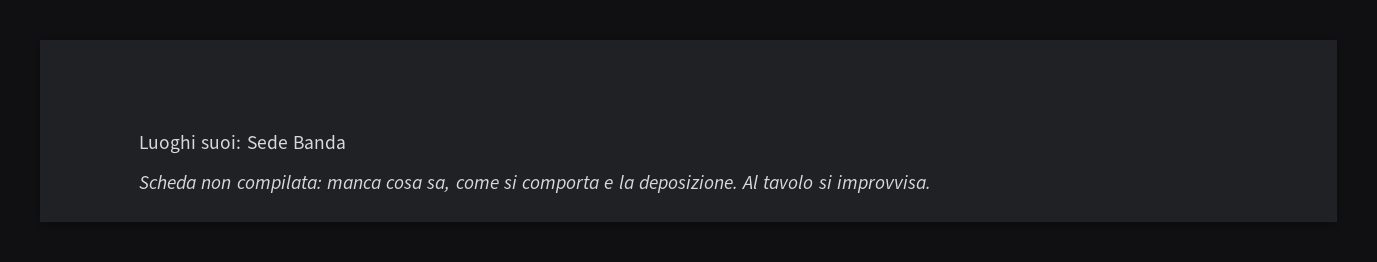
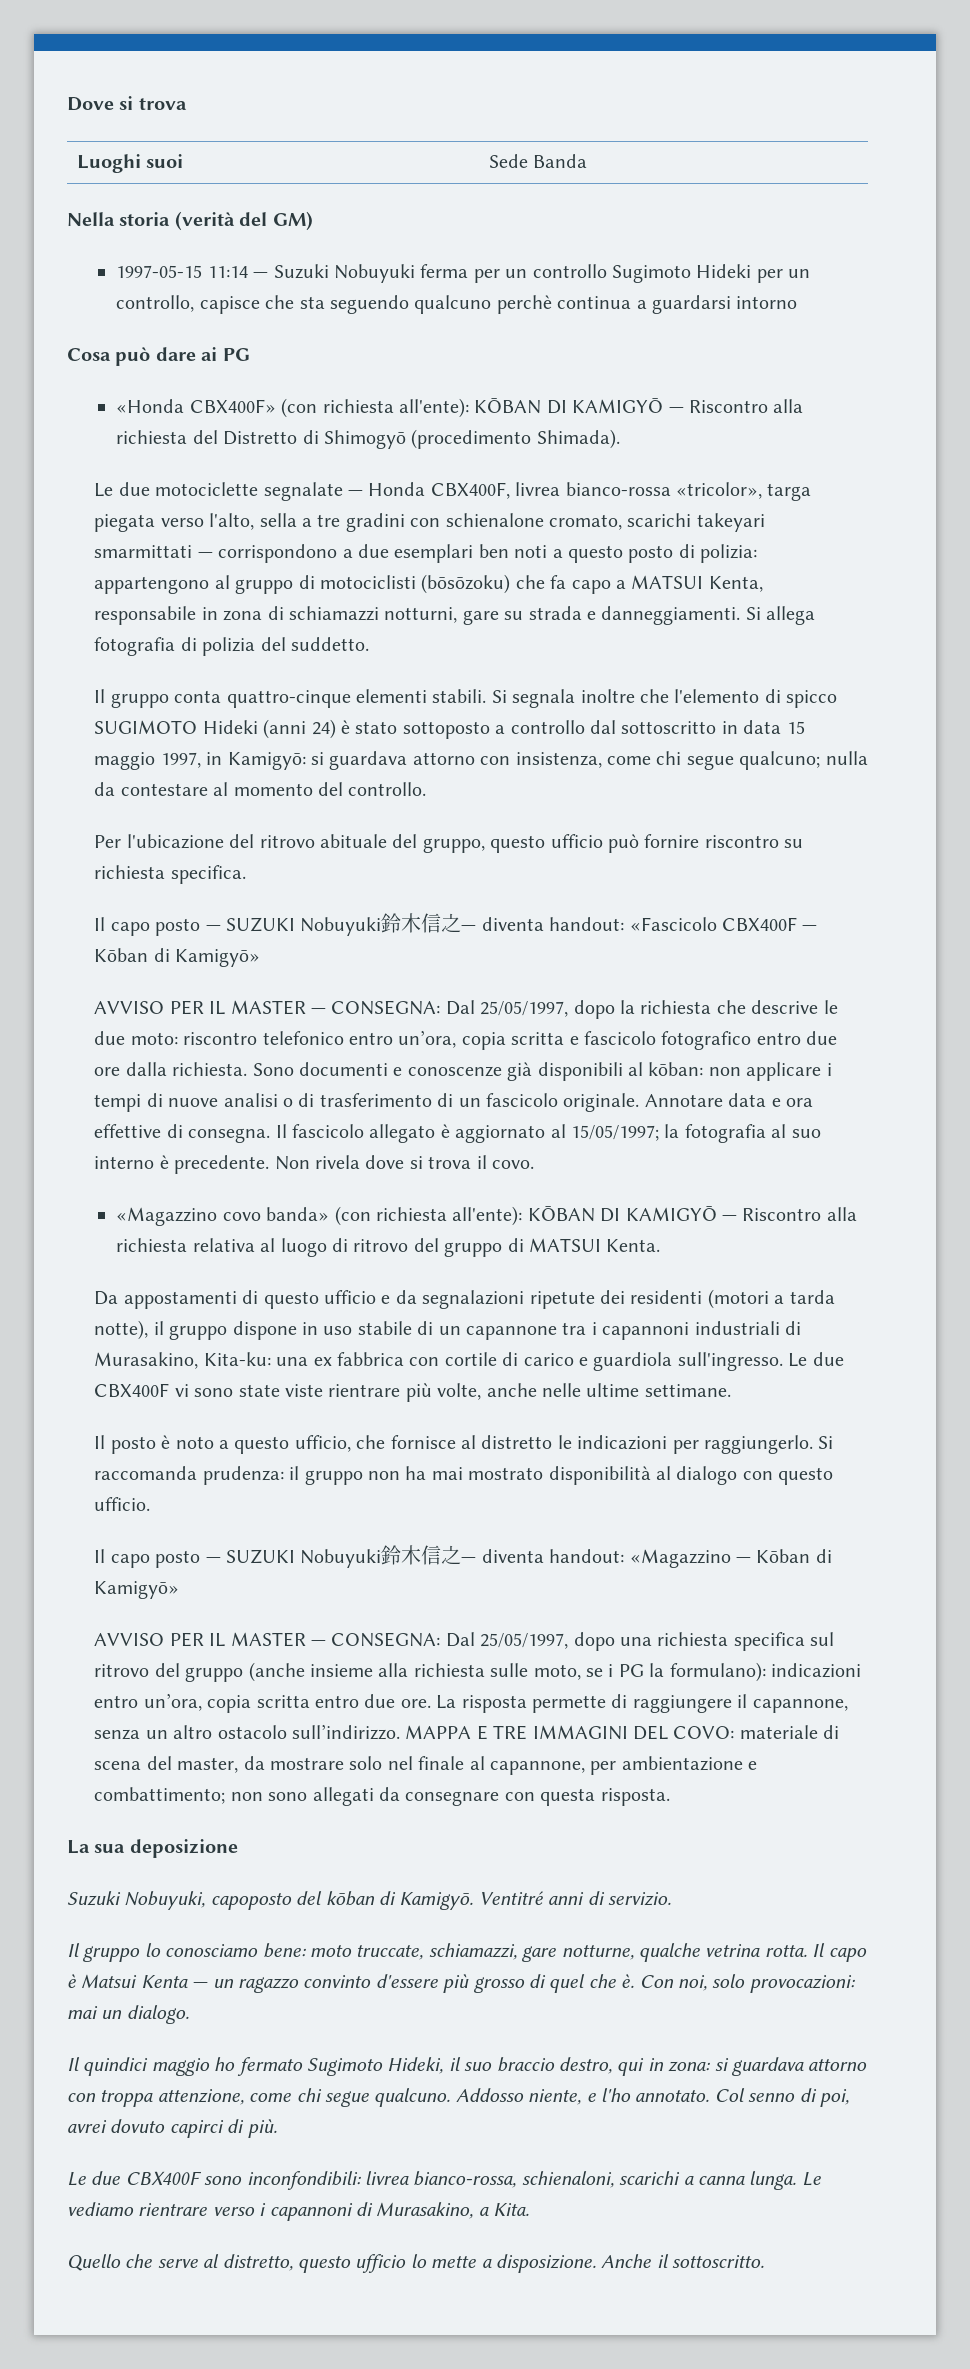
[139,134,346,154] [139,175,931,193] Luoghi suoi: Sede Banda // Scheda non compilata: manca cosa sa, come si comporta e la deposizione. Al tavolo si improvvisa. -> [67,96,187,111] [76,154,184,173] [488,154,588,168] [67,211,313,231] [116,264,811,283] [116,295,798,314] [67,347,250,366] [116,398,804,418] [116,429,620,449] [94,482,812,501] [94,513,765,532] [94,544,758,563] [94,574,763,594] [94,606,816,625] [94,637,369,656] [94,689,838,708] [94,719,805,739] [94,751,868,770] [94,782,427,796] [94,834,804,853] [94,865,246,884] [94,913,818,936] [94,948,261,967] [94,1000,838,1019] [94,1030,838,1050] [94,1062,832,1081] [94,1093,813,1112] [94,1124,821,1143] [94,1155,534,1174] [116,1206,857,1226] [116,1238,661,1257] [94,1289,835,1309] [94,1320,801,1340] [94,1352,844,1371] [94,1383,731,1402] [94,1435,834,1454] [94,1466,834,1485] [94,1497,151,1511] [94,1545,832,1568] [94,1581,180,1599] [94,1632,835,1651] [94,1662,861,1682] [94,1693,848,1713] [94,1724,840,1740] [94,1756,758,1775] [94,1787,670,1806] [67,1839,238,1858] [67,1891,671,1910] [67,1943,867,1962] [67,1974,855,1993] [67,2005,189,2024] [67,2057,868,2076] [67,2088,849,2107] [67,2119,277,2138] [67,2171,821,2190] [67,2202,530,2221] [67,2254,765,2273] Dove si trova // Luoghi suoi | Sede Banda // Nella storia (verità del GM) // 1997-05-15 11:14 — Suzuki Nobuyuki ferma per un controllo Sugimoto Hideki per un controllo, capisce che sta seguendo qualcuno perchè continua a guardarsi intorno // Cosa può dare ai PG // «Honda CBX400F» (con richiesta all'ente): KŌBAN DI KAMIGYŌ — Riscontro alla richiesta del Distretto di Shimogyō (procedimento Shimada). // Le due motociclette segnalate — Honda CBX400F, livrea bianco-rossa «tricolor», targa piegata verso l'alto, sella a tre gradini con schienalone cromato, scarichi takeyari smarmittati — corrispondono a due esemplari ben noti a questo posto di polizia: appartengono al gruppo di motociclisti (bōsōzoku) che fa capo a MATSUI Kenta, responsabile in zona di schiamazzi notturni, gare su strada e danneggiamenti. Si allega fotografia di polizia del suddetto. // Il gruppo conta quattro-cinque elementi stabili. Si segnala inoltre che l'elemento di spicco SUGIMOTO Hideki (anni 24) è stato sottoposto a controllo dal sottoscritto in data 15 maggio 1997, in Kamigyō: si guardava attorno con insistenza, come chi segue qualcuno; nulla da contestare al momento del controllo. // Per l'ubicazione del ritrovo abituale del gruppo, questo ufficio può fornire riscontro su richiesta specifica. // Il capo posto — SUZUKI Nobuyuki鈴木信之— diventa handout: «Fascicolo CBX400F — Kōban di Kamigyō» // AVVISO PER IL MASTER — CONSEGNA: Dal 25/05/1997, dopo la richiesta che descrive le due moto: riscontro telefonico entro un’ora, copia scritta e fascicolo fotografico entro due ore dalla richiesta. Sono documenti e conoscenze già disponibili al kōban: non applicare i tempi di nuove analisi o di trasferimento di un fascicolo originale. Annotare data e ora effettive di consegna. Il fascicolo allegato è aggiornato al 15/05/1997; la fotografia al suo interno è precedente. Non rivela dove si trova il covo. // «Magazzino covo banda» (con richiesta all'ente): KŌBAN DI KAMIGYŌ — Riscontro alla richiesta relativa al luogo di ritrovo del gruppo di MATSUI Kenta. // Da appostamenti di questo ufficio e da segnalazioni ripetute dei residenti (motori a tarda notte), il gruppo dispone in uso stabile di un capannone tra i capannoni industriali di Murasakino, Kita-ku: una ex fabbrica con cortile di carico e guardiola sull'ingresso. Le due CBX400F vi sono state viste rientrare più volte, anche nelle ultime settimane. // Il posto è noto a questo ufficio, che fornisce al distretto le indicazioni per raggiungerlo. Si raccomanda prudenza: il gruppo non ha mai mostrato disponibilità al dialogo con questo ufficio. // Il capo posto — SUZUKI Nobuyuki鈴木信之— diventa handout: «Magazzino — Kōban di Kamigyō» // AVVISO PER IL MASTER — CONSEGNA: Dal 25/05/1997, dopo una richiesta specifica sul ritrovo del gruppo (anche insieme alla richiesta sulle moto, se i PG la formulano): indicazioni entro un’ora, copia scritta entro due ore. La risposta permette di raggiungere il capannone, senza un altro ostacolo sull’indirizzo. MAPPA E TRE IMMAGINI DEL COVO: materiale di scena del master, da mostrare solo nel finale al capannone, per ambientazione e combattimento; non sono allegati da consegnare con questa risposta. // La sua deposizione // Suzuki Nobuyuki, capoposto del kōban di Kamigyō. Ventitré anni di servizio. // Il gruppo lo conosciamo bene: moto truccate, schiamazzi, gare notturne, qualche vetrina rotta. Il capo è Matsui Kenta — un ragazzo convinto d'essere più grosso di quel che è. Con noi, solo provocazioni: mai un dialogo. // Il quindici maggio ho fermato Sugimoto Hideki, il suo braccio destro, qui in zona: si guardava attorno con troppa attenzione, come chi segue qualcuno. Addosso niente, e l'ho annotato. Col senno di poi, avrei dovuto capirci di più. // Le due CBX400F sono inconfondibili: livrea bianco-rossa, schienaloni, scarichi a canna lunga. Le vediamo rientrare verso i capannoni di Murasakino, a Kita. // Quello che serve al distretto, questo ufficio lo mette a disposizione. Anche il sottoscritto.

